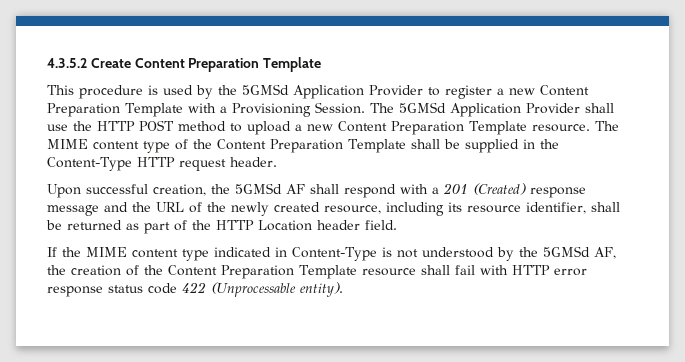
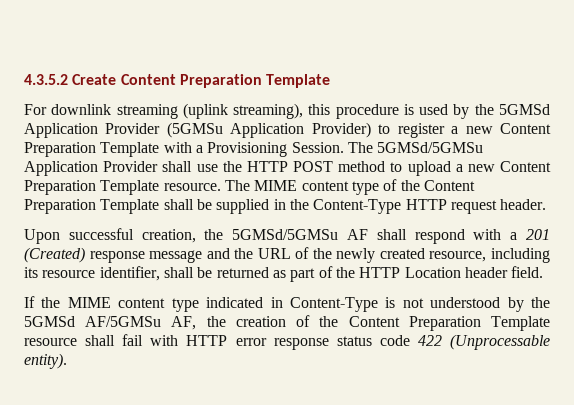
[47,85,74,95] This -> [24,103,331,119] For downlink streaming (uplink streaming), this
(423, 90) none -> [166,122,371,138] (5GMSu Application Provider)
[398,102,446,113] 5GMSd -> [377,142,484,153] 5GMSd/5GMSu
[235,183,282,194] 5GMSd -> [232,229,339,240] 5GMSd/5GMSu
(590, 251) none -> [85,316,162,327] AF/5GMSu

